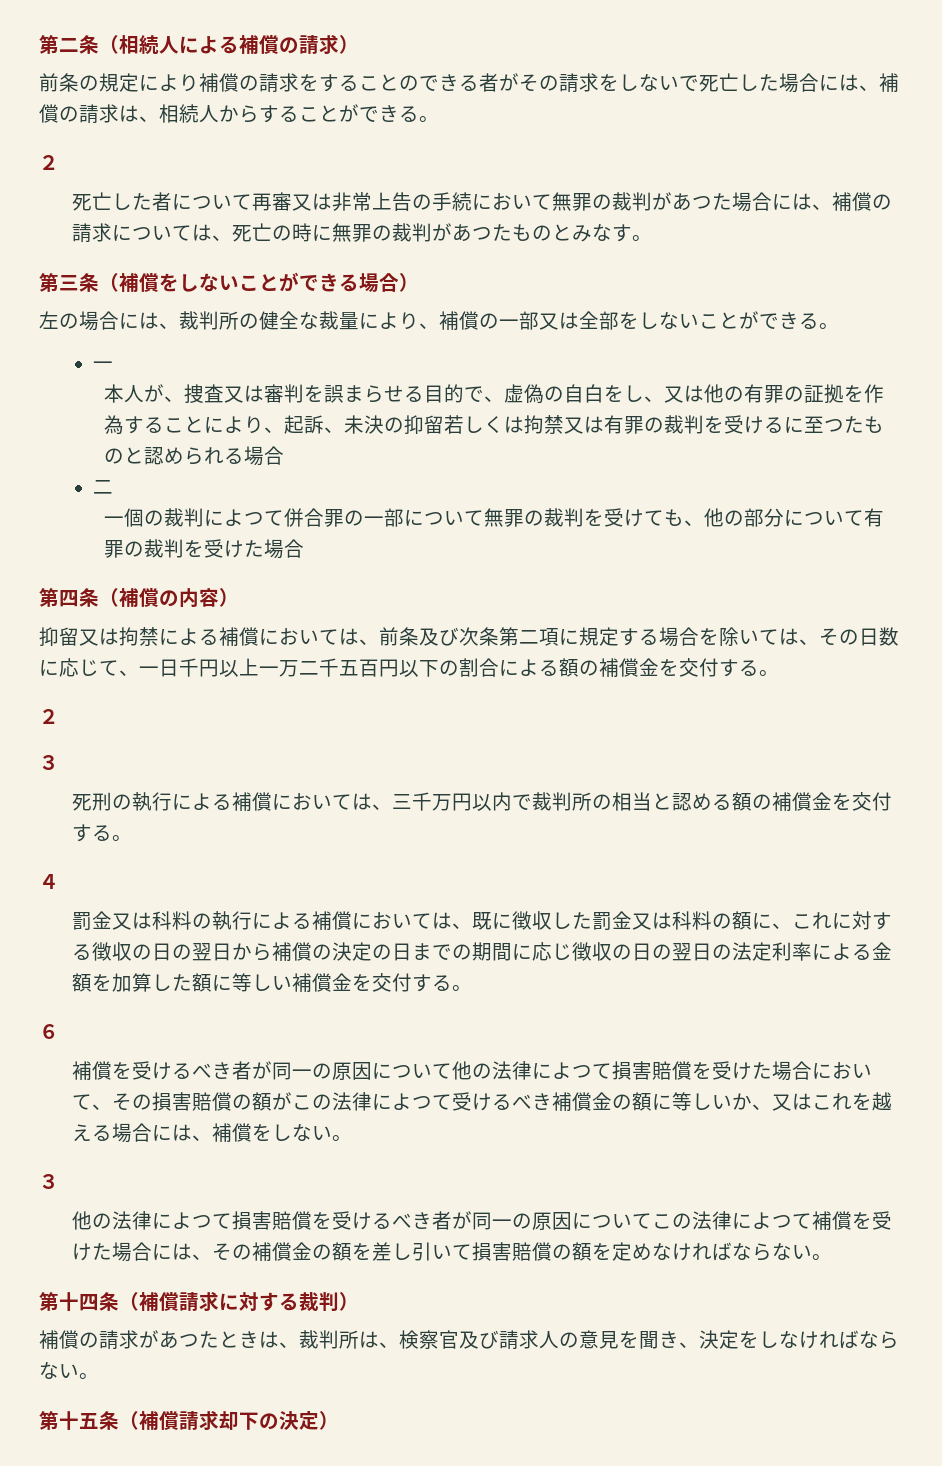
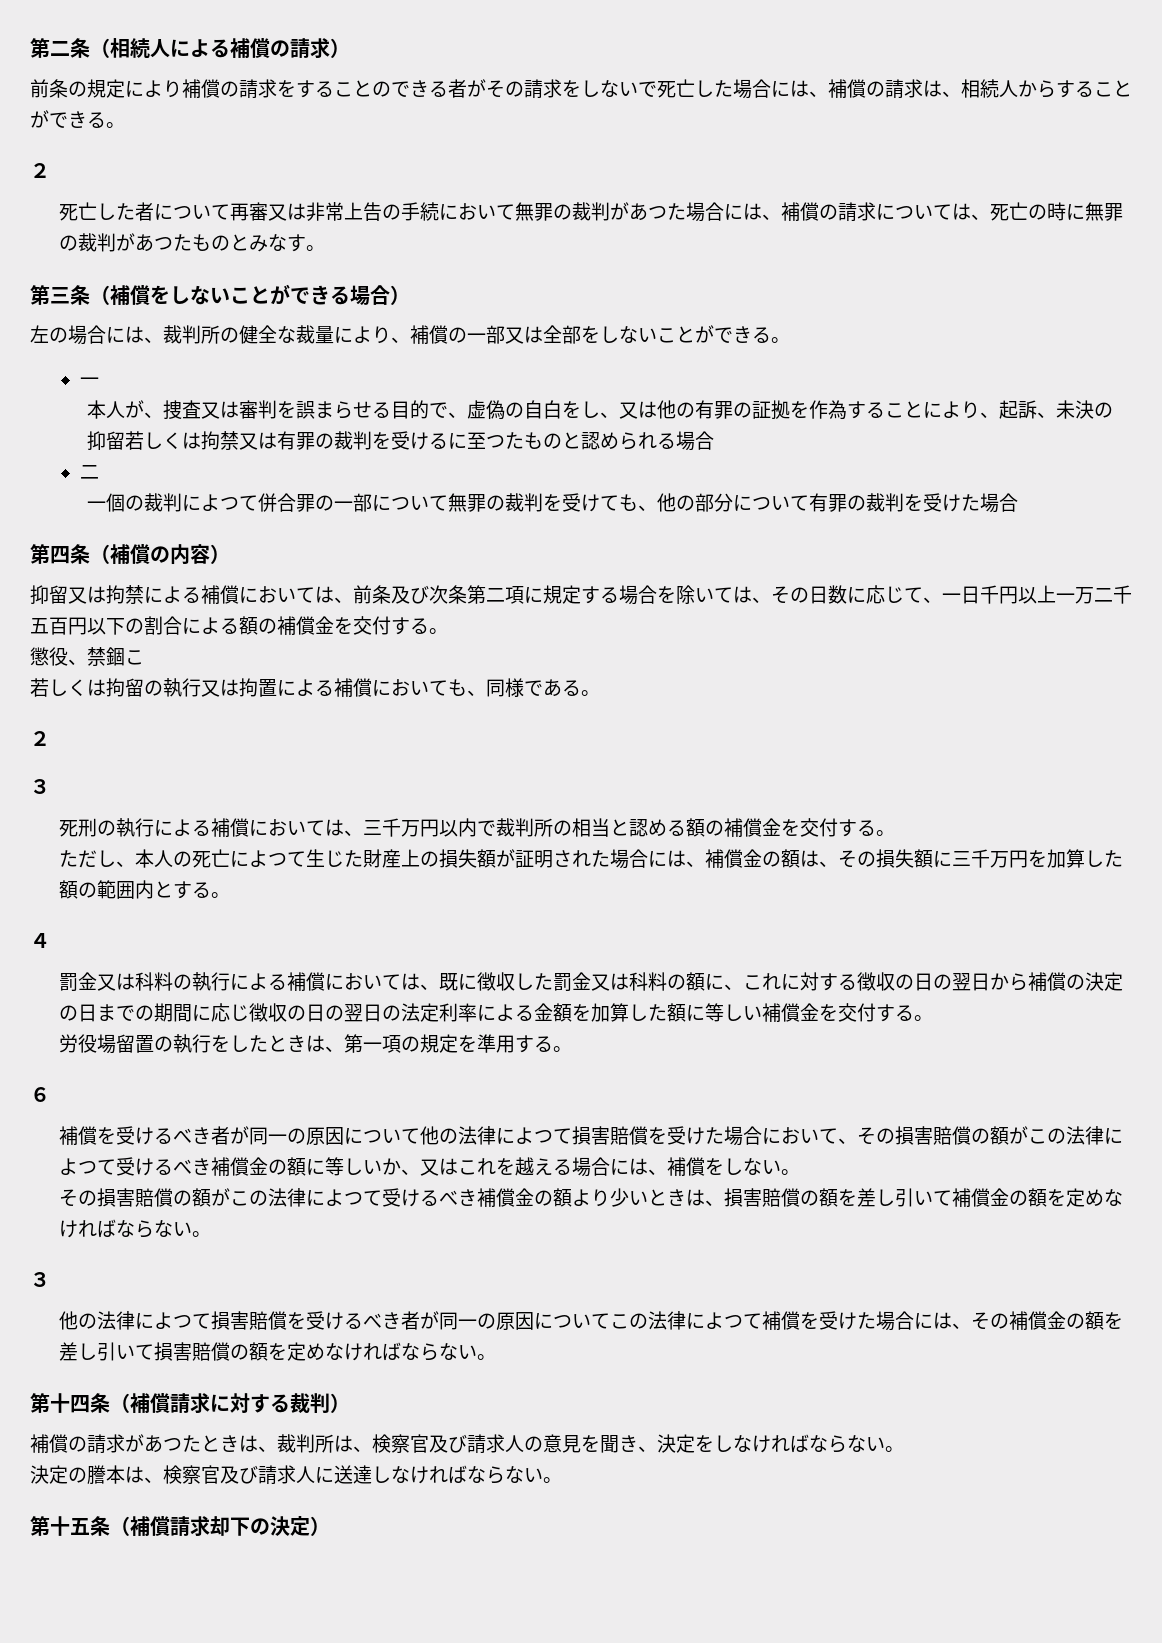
(779, 673) none -> [30,647,144,666] [30,678,600,697] // 懲役、禁錮こ // 若しくは拘留の執行又は拘置による補償においても、同様である。
(132, 838) none -> [58,849,1123,869] [58,880,230,899] // ただし、本人の死亡によつて生じた財産上の損失額が証明された場合には、補償金の額は、その損失額に三千万円を加算した額の範囲内とする。
(472, 988) none -> [58,1034,572,1054] // 労役場留置の執行をしたときは、第一項の規定を準用する。
(352, 1138) none -> [58,1188,1123,1207] [58,1219,211,1238] // その損害賠償の額がこの法律によつて受けるべき補償金の額より少いときは、損害賠償の額を差し引いて補償金の額を定めなければならない。
(99, 1376) none -> [30,1465,562,1485] // 決定の謄本は、検察官及び請求人に送達しなければならない。

